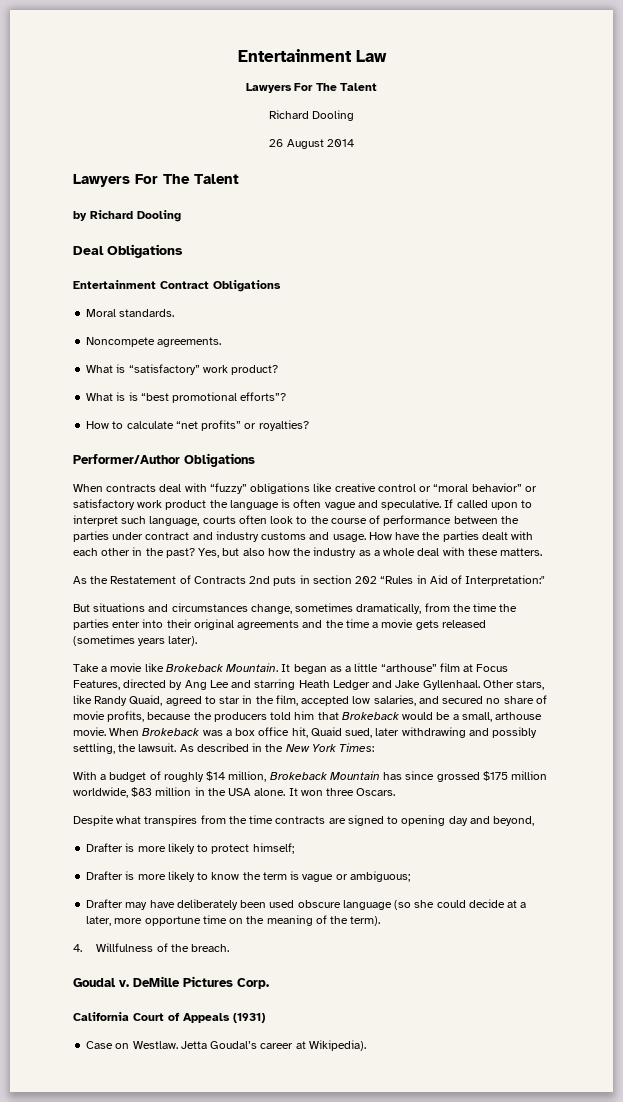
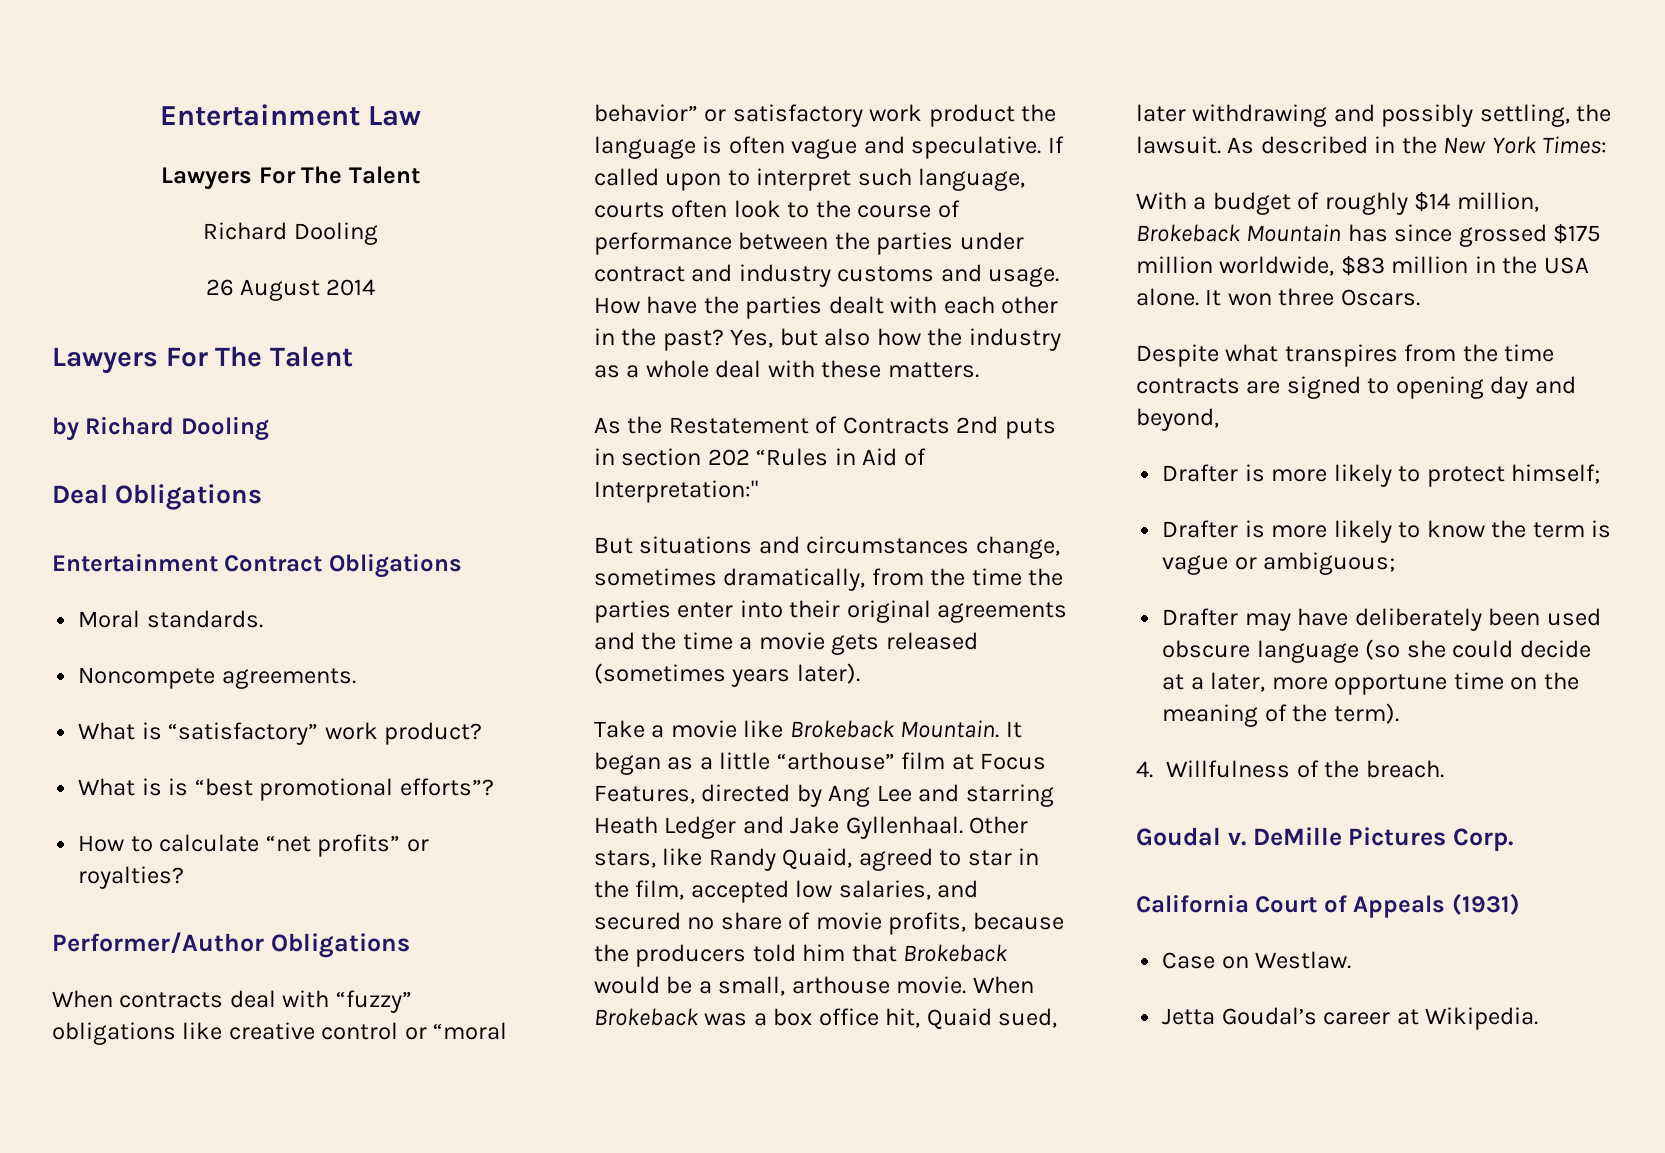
(178, 1045) none -> (1352, 960) //
[308,1040,366,1051] Wikipedia). -> [1425,1007,1539,1030] Wikipedia.

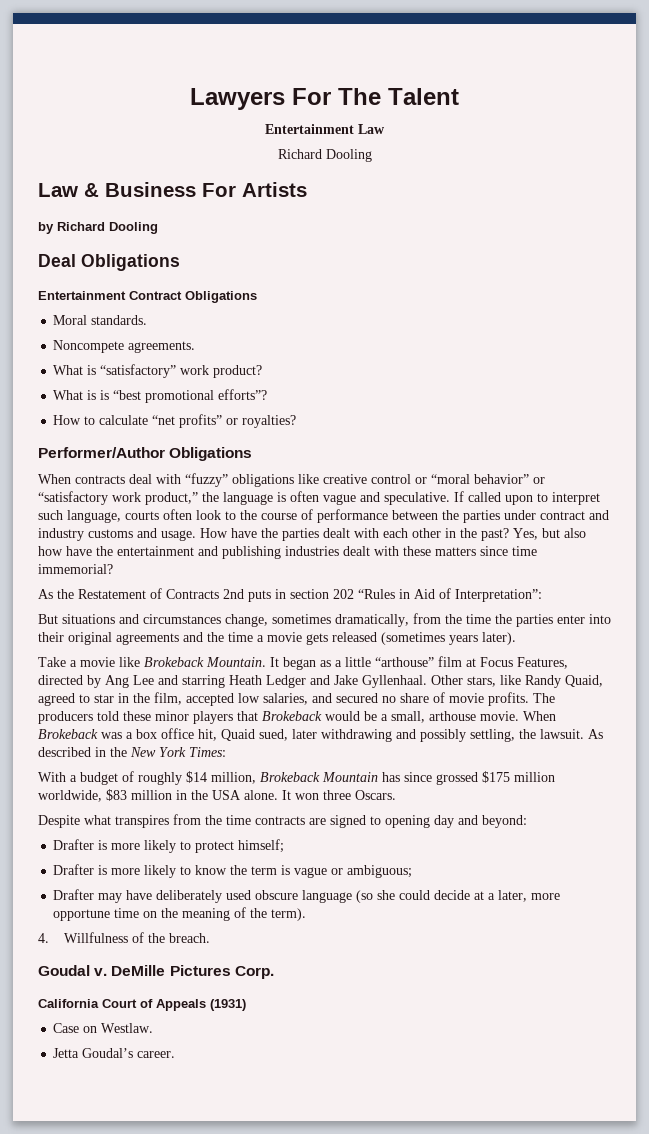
[160,104,421,126] [161,166,420,190] [203,222,378,245] [205,279,376,301] [52,346,353,374] Entertainment Law // Lawyers For The Talent // Richard Dooling // 26 August 2014 // Lawyers For The Talent -> [190,88,459,110] [265,124,385,134] [277,149,372,162] [38,182,307,197] Lawyers For The Talent // Entertainment Law // Richard Dooling // Law & Business For Artists
[732,104,1015,127] satisfactory work product -> [38,491,198,505] “satisfactory work product,”
[927,328,1061,351] [594,360,979,378] the industry as a whole deal with these matters. -> [66,546,537,559] [38,564,113,574] have the entertainment and publishing industries dealt with these matters since time immemorial?
[594,480,758,503] Interpretation:" -> [455,589,542,602] Interpretation”:
[888,912,1064,935] [594,944,846,967] profits, because the producers told him -> [488,692,555,706] [38,711,233,724] profits. The producers told these minor players
[1136,408,1219,431] beyond, -> [482,815,527,828] beyond:
[1488,608,1541,626] been -> (223, 896) none
[1323,1007,1539,1030] career at Wikipedia. -> [137,1051,176,1058] career.

